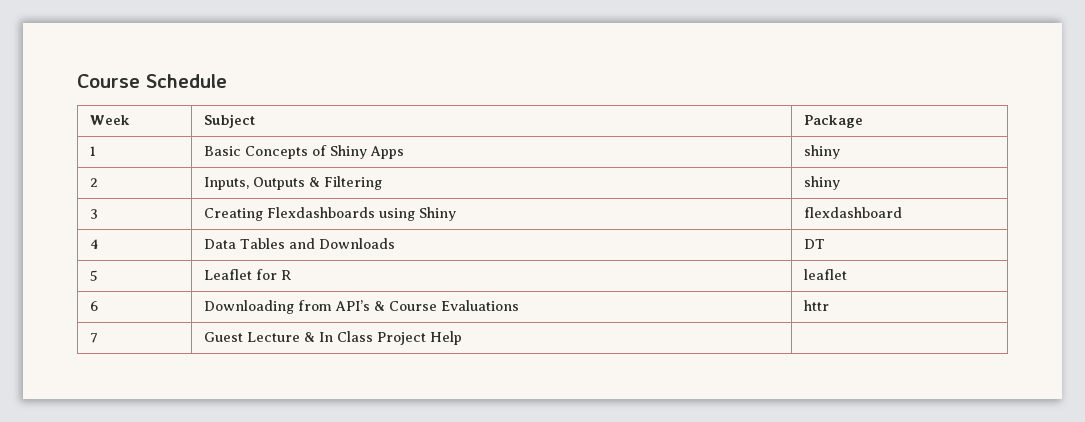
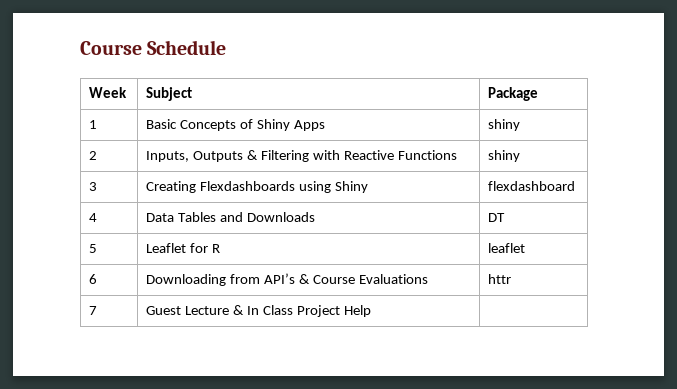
(382, 183) none -> [312,150,457,160] with Reactive Functions

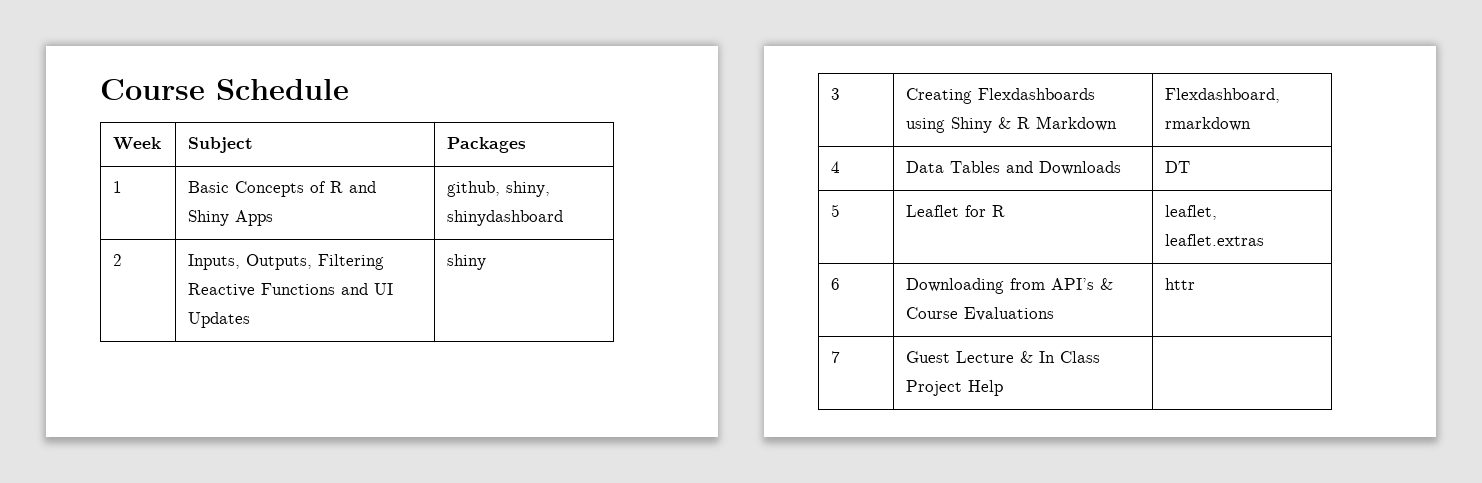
[488,87,539,101] Package -> [447,137,527,153] Packages
(253, 124) none -> [330,181,377,193] R and
[488,119,521,131] shiny -> [447,181,551,197] [447,210,564,226] github, shiny, shinydashboard
[192,150,340,162] Outputs & Filtering with -> [246,254,385,270] Outputs, Filtering
(457, 155) none -> [341,283,394,295] [188,312,251,328] and UI Updates
[488,181,576,191] | flexdashboard -> [998,116,1118,131] [1165,88,1281,103] [1165,117,1252,131] & R Markdown | Flexdashboard, rmarkdown
[488,243,526,253] leaflet -> [1165,205,1218,220] [1165,234,1265,246] leaflet, leaflet.extras

